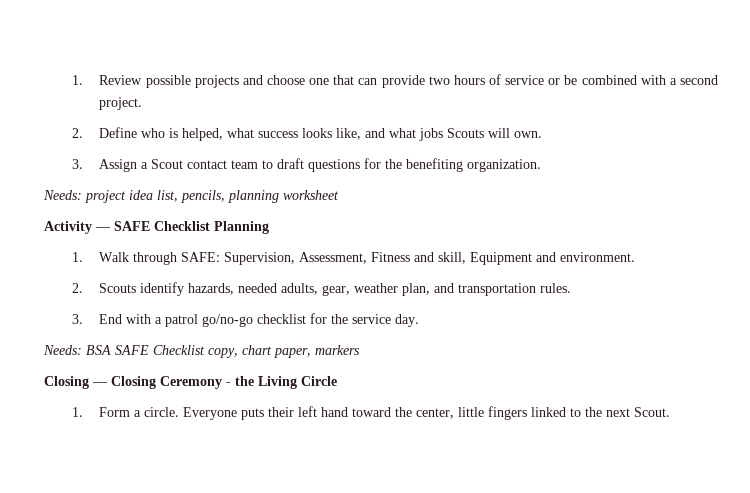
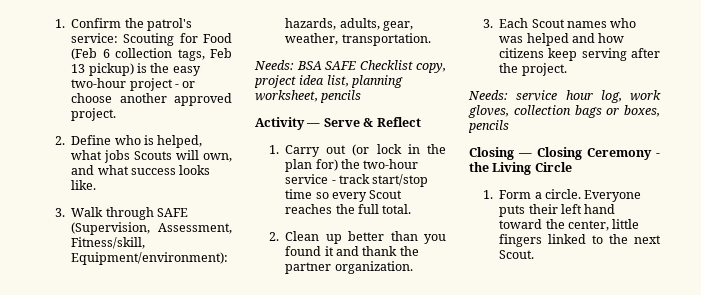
[71,74,719,88] 1. Review possible projects and choose one that can provide two hours of service or be combined with a second -> [54,18,192,31] [71,33,232,46] [71,48,232,61] [71,63,201,76] [71,78,196,91] [71,93,232,106] 1. Confirm the patrol's service: Scouting for Food (Feb 6 collection tags, Feb 13 pickup) is the easy two-hour project - or choose another approved
[258,128,543,141] [71,158,542,172] [43,190,339,203] [44,221,269,234] [71,252,636,265] [71,282,572,296] [71,313,420,327] success looks like, and what jobs Scouts will own. // 3. Assign a Scout contact team to draft questions for the benefiting organization. // Needs: project idea list, pencils, planning worksheet // Activity — SAFE Checklist Planning // 1. Walk through SAFE: Supervision, Assessment, Fitness and skill, Equipment and environment. // 2. Scouts identify hazards, needed adults, gear, weather plan, and transportation rules. // 3. End with a patrol go/no-go checklist for the service day. -> [104,150,232,163] [71,165,211,175] [71,180,97,190] [54,207,188,220] [71,222,232,235] [71,237,146,249] [71,252,229,265] [285,18,413,31] [285,33,431,46] jobs Scouts will own, and what success looks like. // 3. Walk through SAFE (Supervision, Assessment, Fitness/skill, Equipment/environment): hazards, adults, gear, weather, transportation.
[242,345,360,358] chart paper, markers -> [254,75,404,88] [255,90,362,103] [255,117,421,130] [268,144,446,157] [285,159,419,172] [285,174,429,187] [285,189,403,202] [285,204,412,214] [268,231,446,244] [285,246,419,256] [285,261,413,274] [482,18,637,28] [499,33,625,46] [499,48,660,61] [499,63,567,76] [468,90,661,103] [468,105,660,118] [468,120,509,133] project idea list, planning worksheet, pencils // Activity — Serve & Reflect // 1. Carry out (or lock in the plan for) the two-hour service - track start/stop time so every Scout reaches the full total. // 2. Clean up better than you found it and thank the partner organization. // 3. Each Scout names who was helped and how citizens keep serving after the project. // Needs: service hour log, work gloves, collection bags or boxes, pencils

